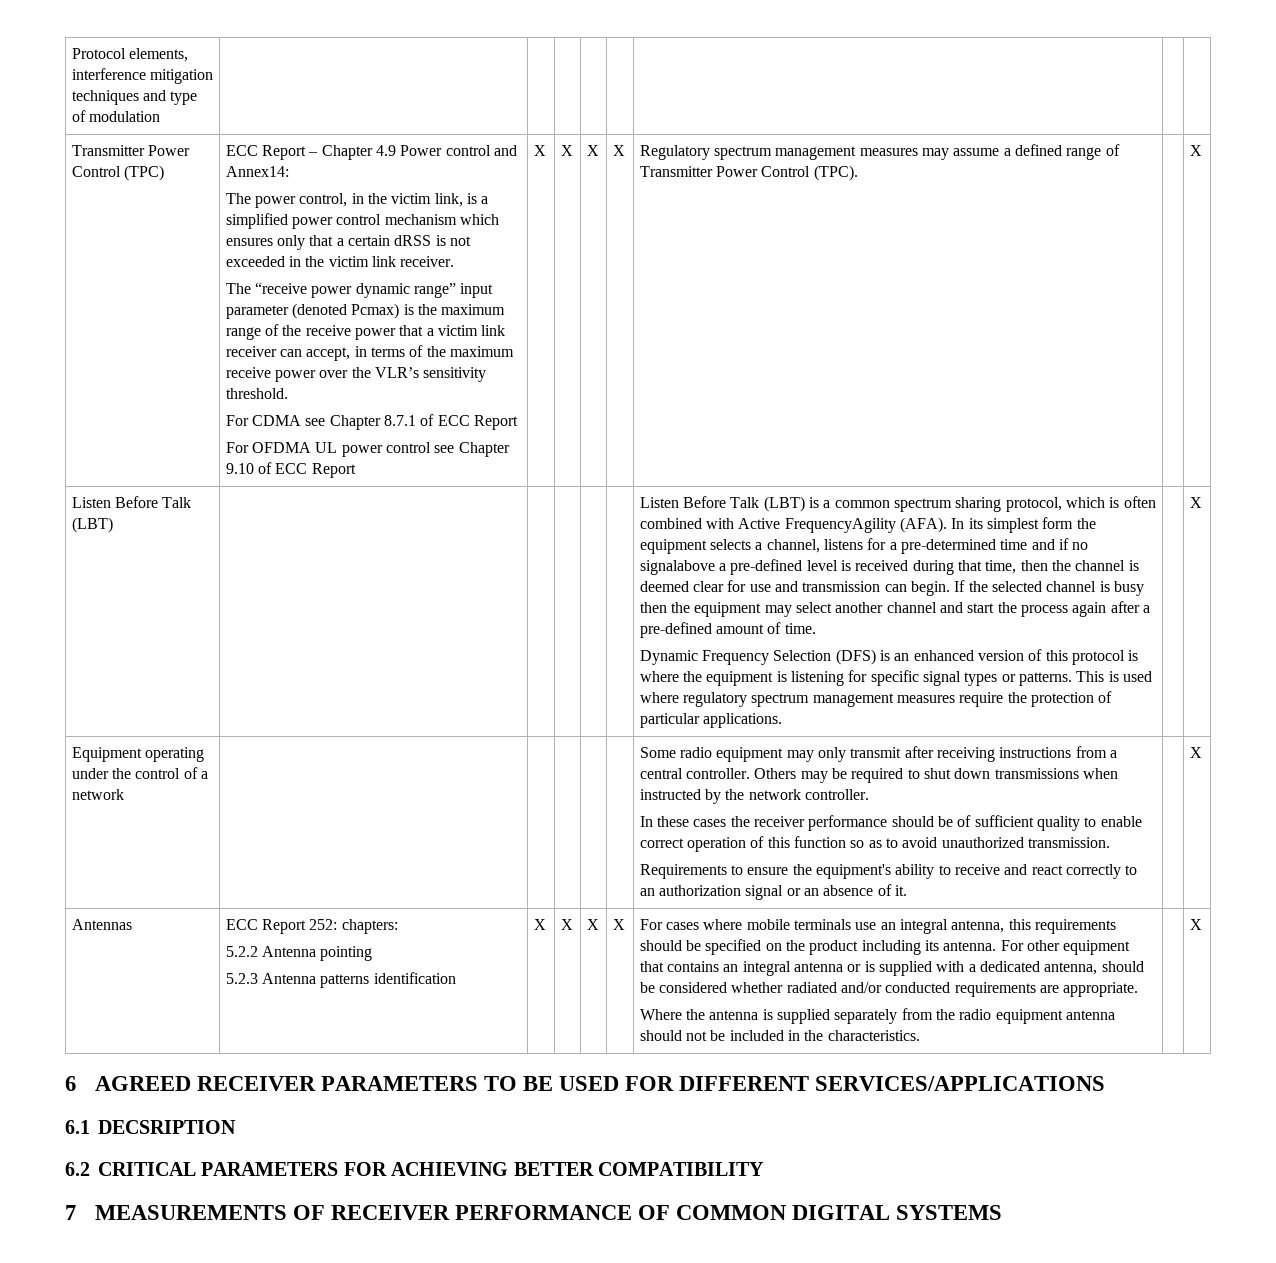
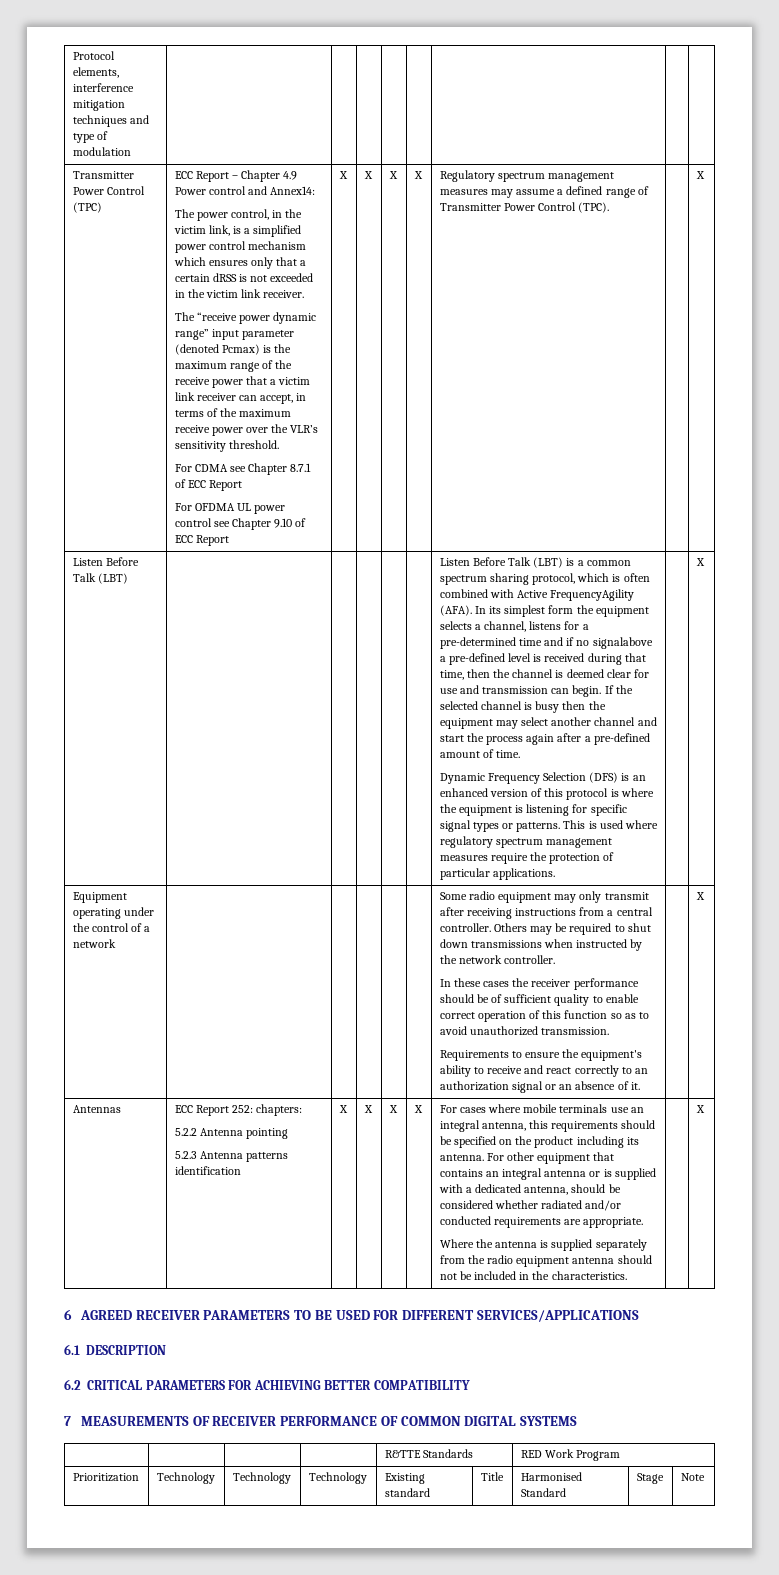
[98,1120,236,1134] DECSRIPTION -> [86,1345,166,1355] DESCRIPTION
(1003, 1212) none -> [384,1449,473,1458] [520,1449,621,1461] [72,1473,139,1482] [156,1472,215,1484] [232,1472,291,1484] [308,1472,367,1484] [384,1473,425,1484] [384,1488,430,1497] [480,1472,504,1481] [520,1472,582,1481] [520,1488,566,1497] [636,1473,664,1484] [680,1473,705,1481] // | | | | R&TTE Standards | RED Work Program // Prioritization | Technology | Technology | Technology | Existing standard | Title | Harmonised Standard | Stage | Note

